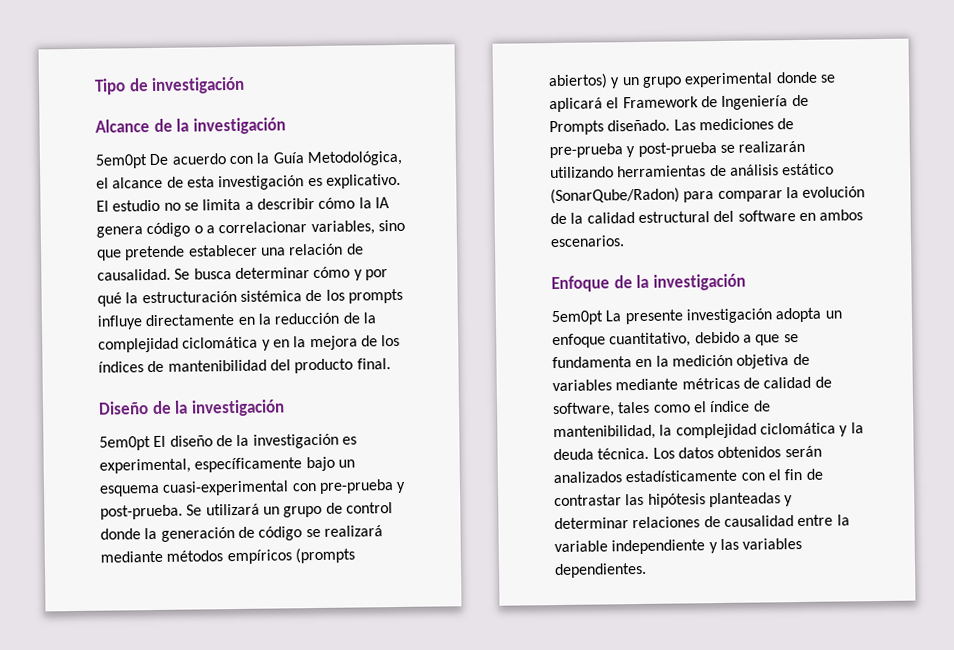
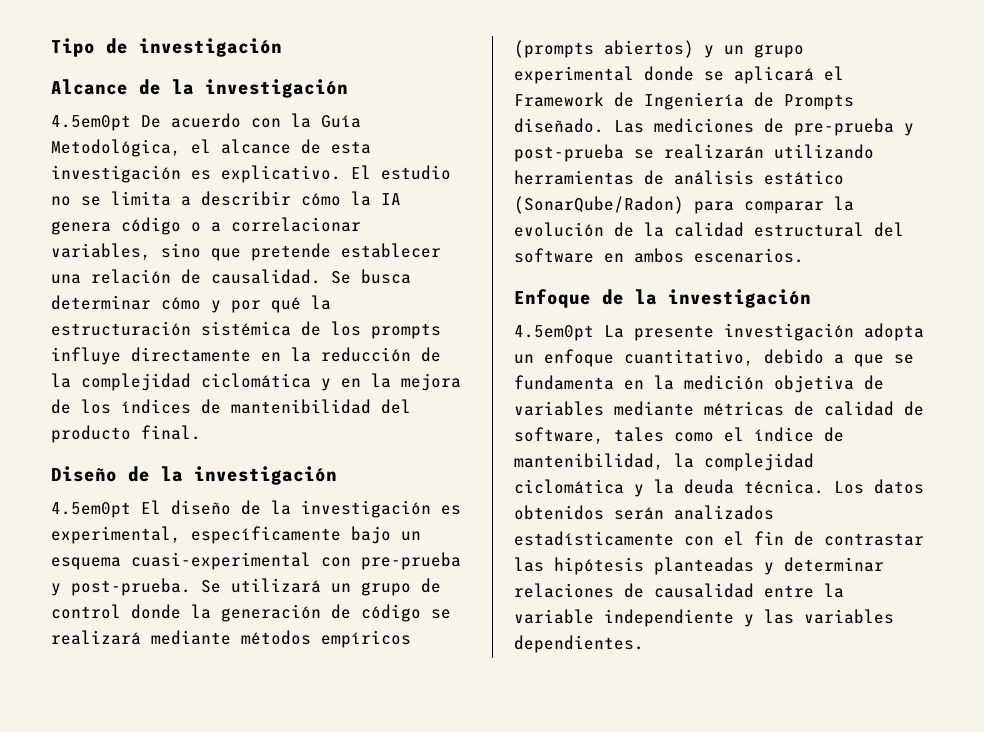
[95,154,148,169] 5em0pt -> [51,115,131,131] 4.5em0pt
[99,436,151,451] 5em0pt -> [51,502,131,518] 4.5em0pt
[551,310,604,326] 5em0pt -> [514,325,594,341] 4.5em0pt

